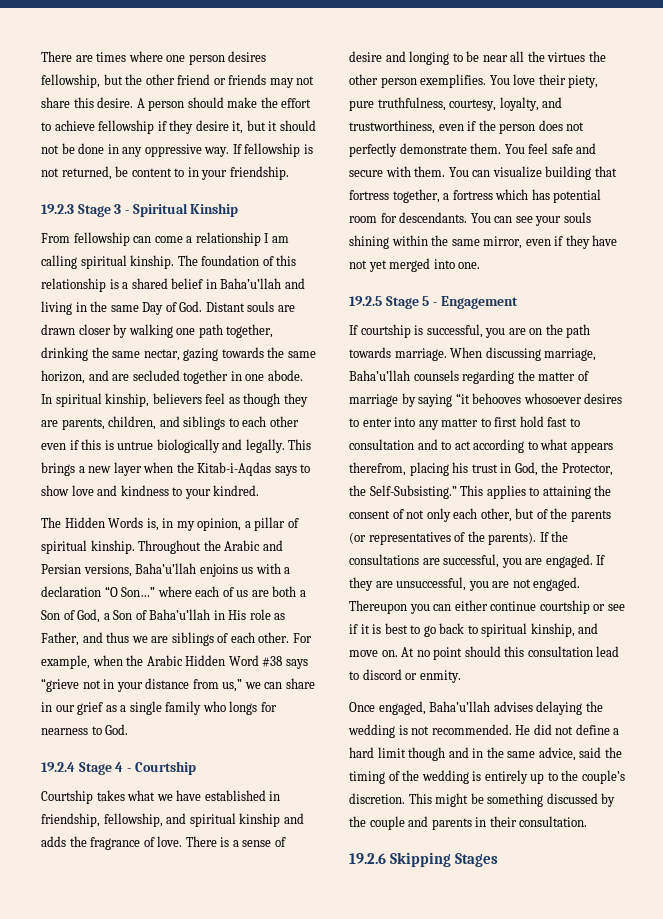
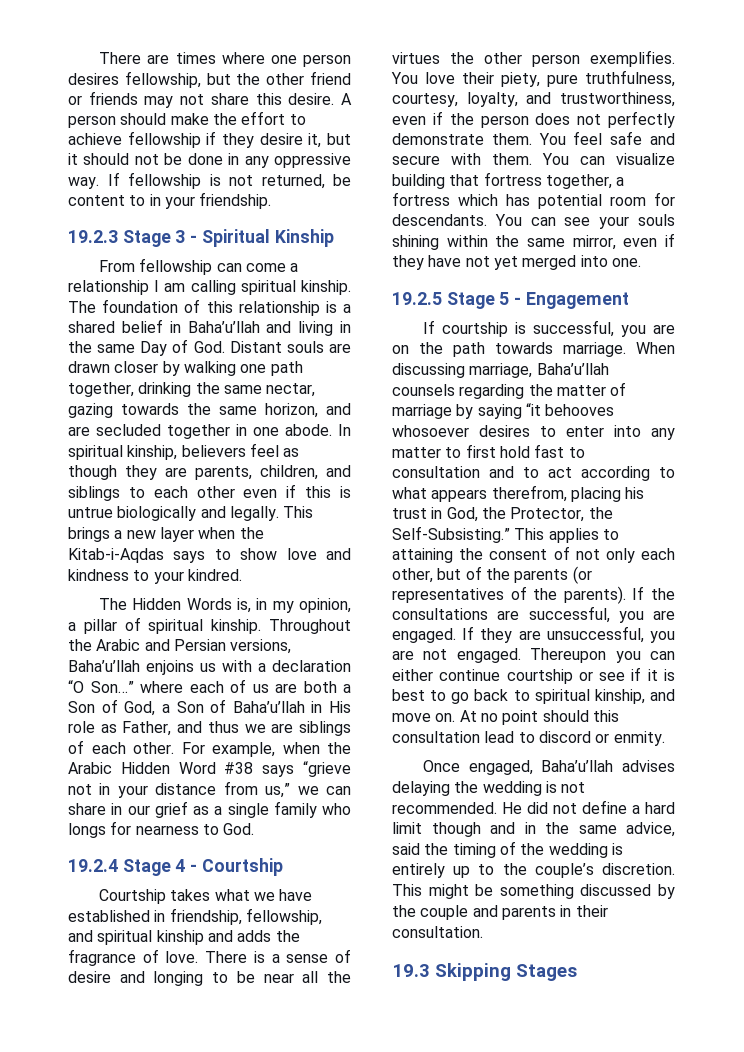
[349,853,386,864] 19.2.6 -> [392,964,430,977] 19.3

